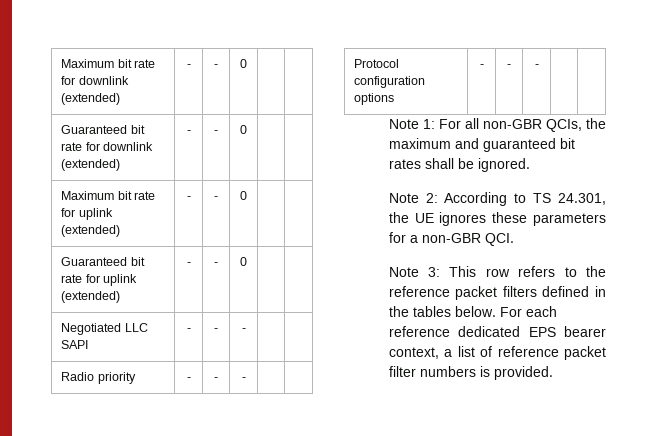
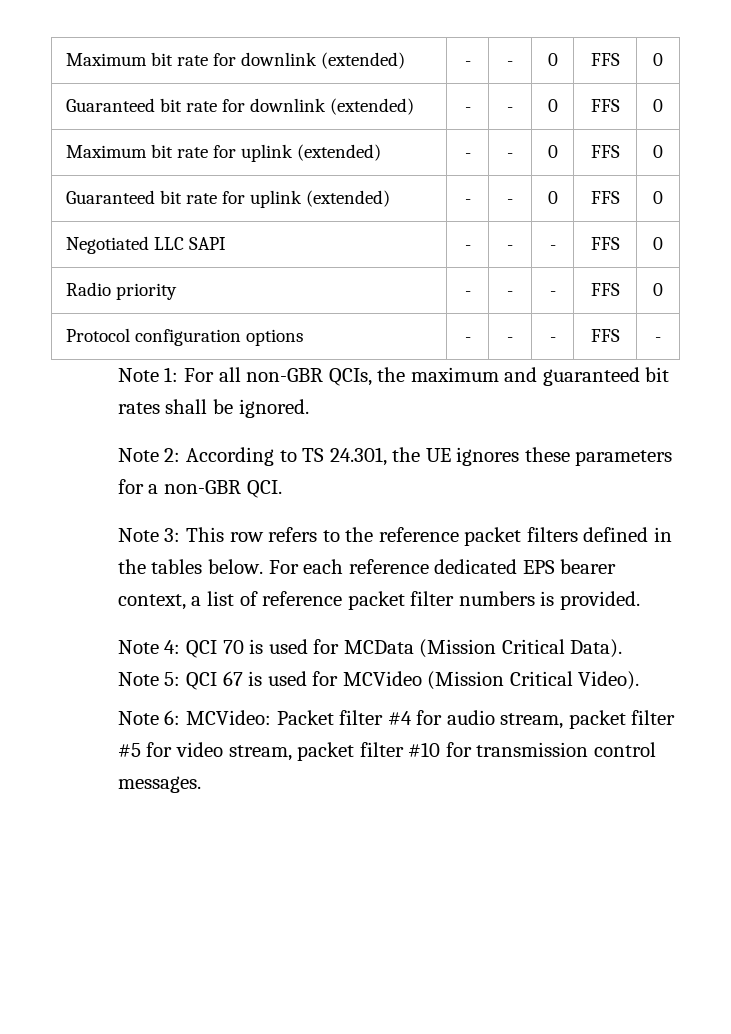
(247, 63) | -> [590,53,620,66] [653,53,663,66] FFS | 0
(247, 129) | -> [590,99,620,112] [653,99,663,112] FFS | 0
(247, 195) | -> [590,145,620,158] [653,145,663,158] FFS | 0
(247, 261) | -> [590,191,620,204] [653,191,663,204] FFS | 0
(246, 330) | -> [590,237,620,250] [653,237,663,250] FFS | 0
(246, 379) | -> [590,283,620,296] [653,283,663,296] FFS | 0
(539, 66) | -> [590,329,620,342] [655,337,661,342] FFS | -
(553, 373) none -> [117,639,623,658] [117,671,640,690] [117,710,676,729] [117,742,656,761] [117,776,201,793] // Note 4: QCI 70 is used for MCData (Mission Critical Data). // Note 5: QCI 67 is used for MCVideo (Mission Critical Video). // Note 6: MCVideo: Packet filter #4 for audio stream, packet filter #5 for video stream, packet filter #10 for transmission control messages.

